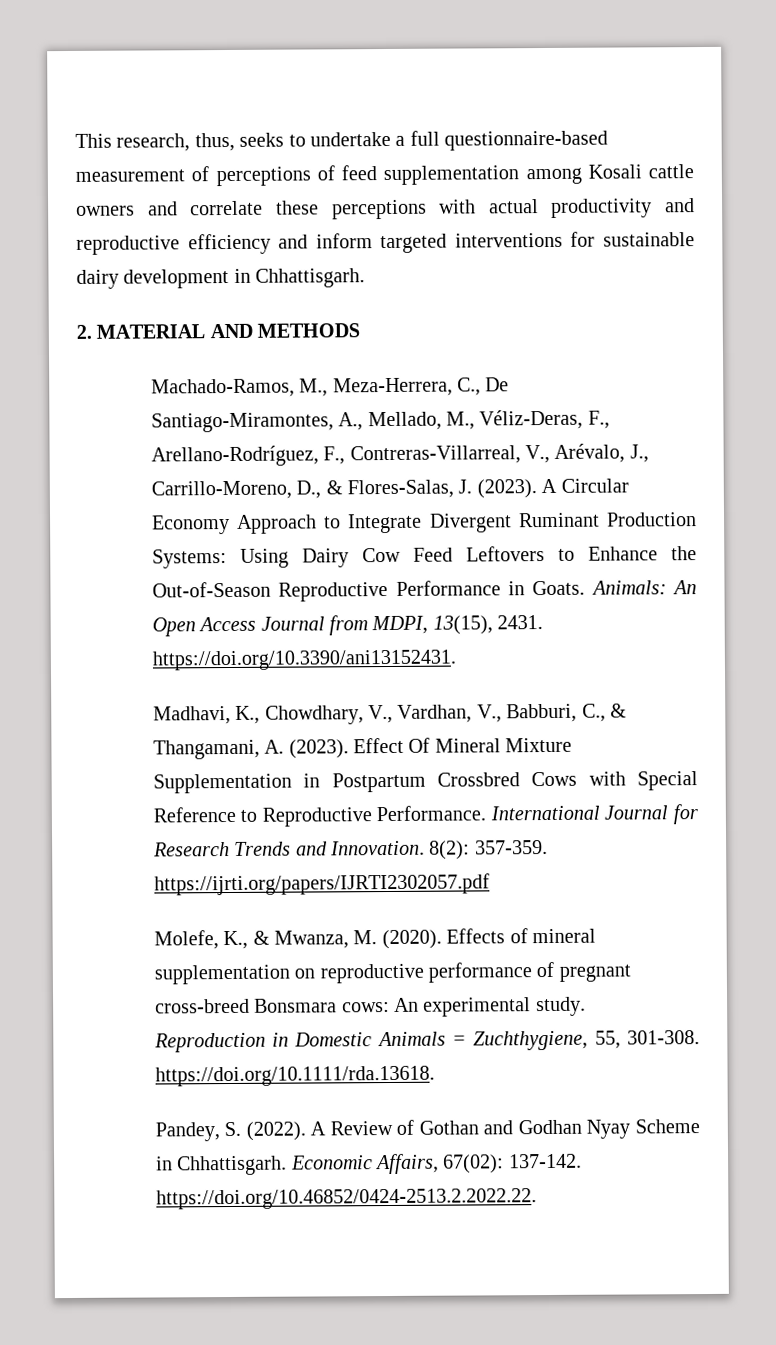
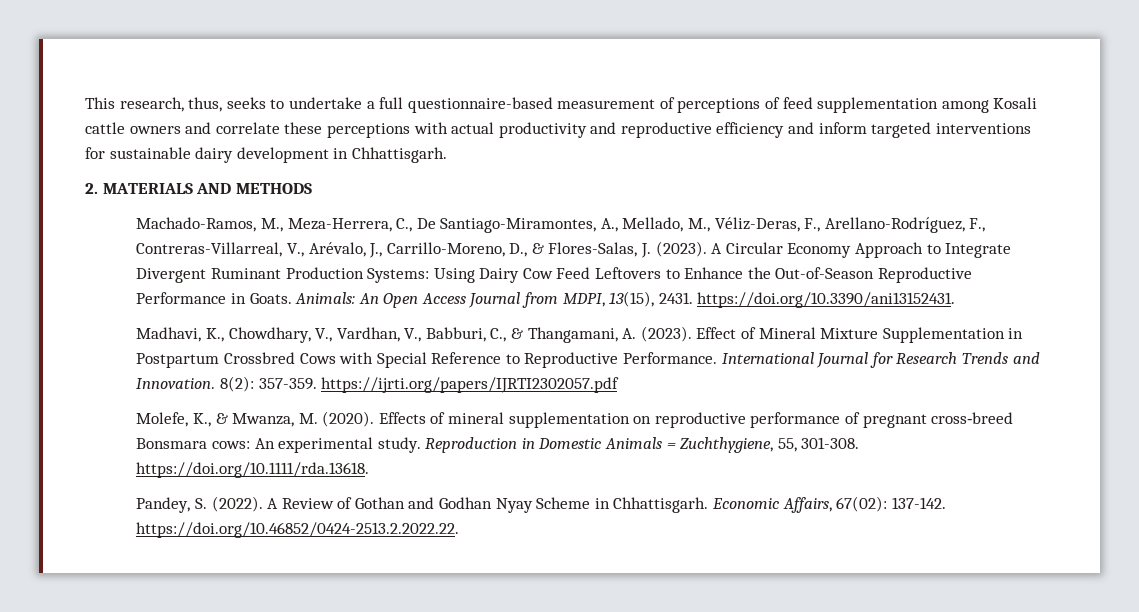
[96,324,206,339] MATERIAL -> [102,183,193,194] MATERIALS
[408,737,431,753] Of -> [741,327,757,339] of

